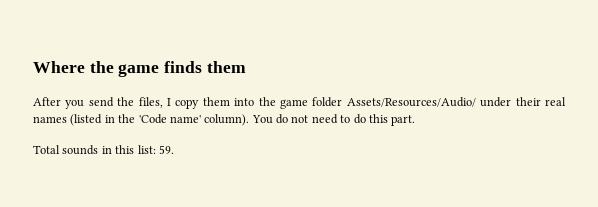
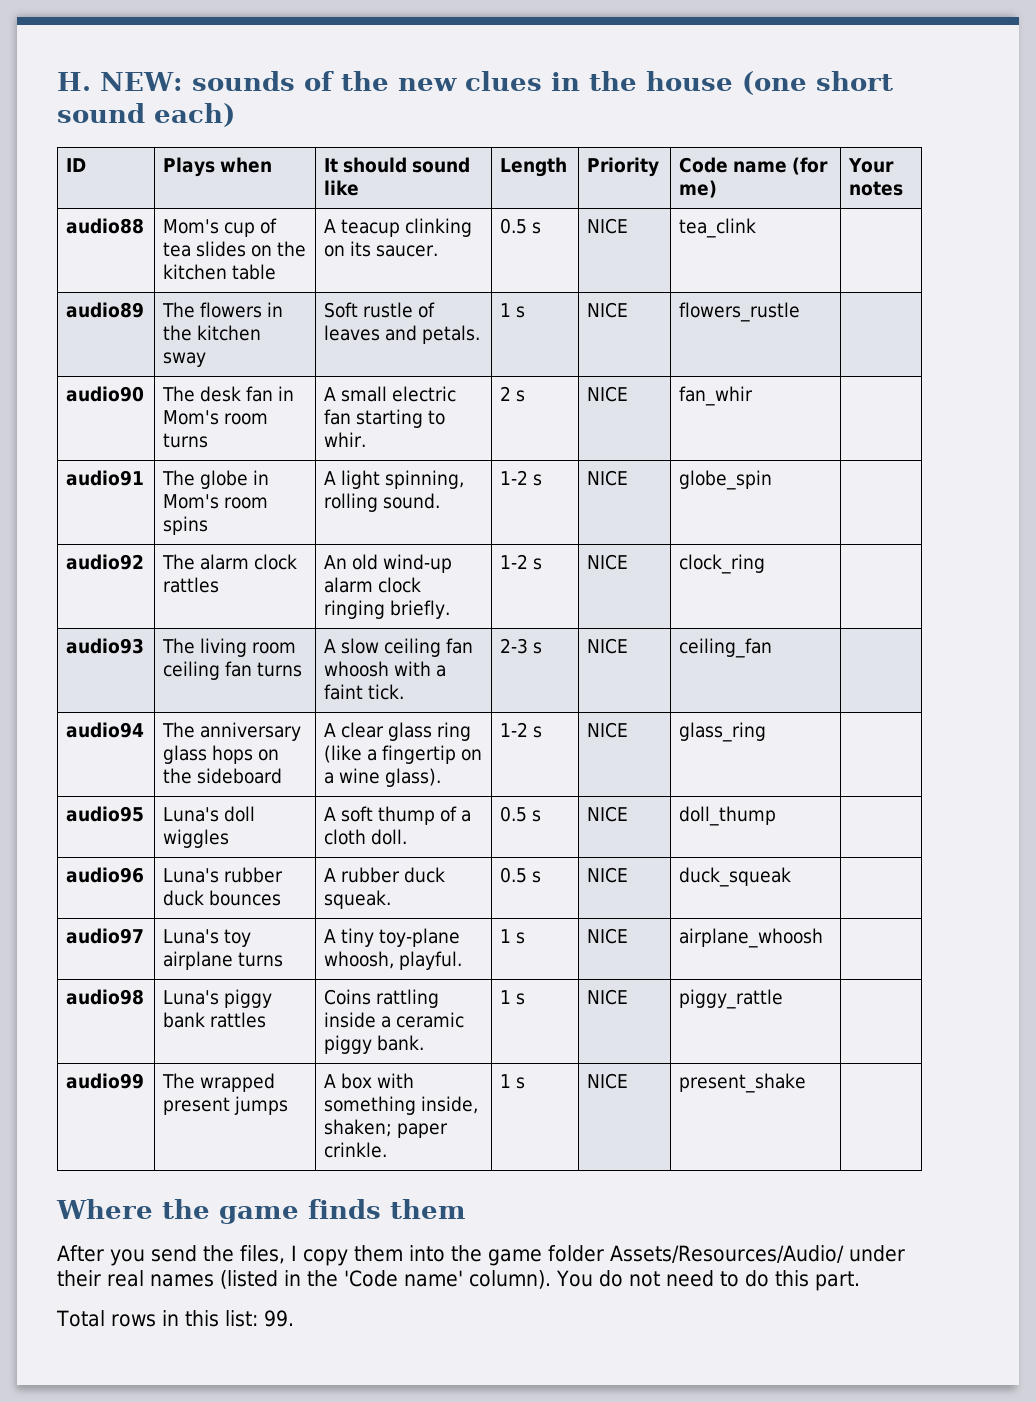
(33, 67) none -> [57,71,893,95] [57,103,235,127] [66,158,87,172] [163,157,273,177] [324,157,471,173] [324,180,360,196] [500,157,568,177] [587,157,660,177] [679,157,829,175] [679,180,718,198] [848,158,895,173] [849,181,904,196] [66,218,145,234] [163,218,278,237] [163,241,307,257] [163,264,277,280] [324,218,473,237] [324,241,439,257] [500,218,542,234] [587,218,629,234] [679,218,757,238] [66,302,145,318] [162,302,284,318] [163,325,262,341] [163,352,207,367] [324,302,436,318] [324,325,481,344] [500,303,526,318] [587,302,629,318] [679,302,801,322] [66,386,145,402] [162,386,295,402] [163,410,269,425] [163,433,209,448] [324,386,457,402] [324,409,446,428] [324,432,367,447] [500,386,526,402] [587,386,629,402] [679,386,754,406] [66,470,145,486] [162,470,270,489] [163,494,269,509] [163,516,209,535] [324,470,465,489] [324,493,441,512] [500,470,543,486] [587,470,629,486] [679,470,773,490] [66,554,145,570] [162,554,298,570] [163,577,220,593] [324,554,453,573] [324,577,422,593] [324,600,451,619] [500,554,543,570] [587,554,629,570] [679,554,766,574] [66,638,145,654] [162,638,297,657] [163,661,303,680] [324,638,474,657] [324,661,447,677] [324,684,405,700] [500,638,543,654] [587,638,629,654] [679,638,773,658] [66,722,145,738] [162,722,302,741] [163,745,280,764] [163,768,283,784] [324,722,472,741] [324,745,483,764] [324,768,442,787] [500,722,543,738] [587,722,629,738] [679,722,767,742] [66,806,145,822] [163,806,256,822] [163,829,230,848] [324,806,472,825] [324,829,408,845] [500,806,542,822] [587,806,629,822] [679,806,777,826] [66,867,145,883] [163,867,284,883] [163,890,282,906] [324,867,446,883] [324,890,392,909] [500,867,542,883] [587,867,629,883] [679,867,792,887] [66,928,145,944] [163,929,252,947] [163,951,284,970] [324,928,461,947] [324,951,463,970] [500,929,526,944] [587,928,629,944] [679,928,824,948] [66,989,145,1005] [163,989,273,1008] [163,1012,267,1028] [324,989,440,1008] [324,1012,465,1028] [324,1035,425,1054] [500,990,526,1005] [587,989,629,1005] [679,989,784,1009] [66,1073,145,1089] [162,1073,276,1092] [163,1096,289,1115] [324,1073,415,1089] [324,1096,479,1115] [324,1119,449,1138] [324,1142,388,1158] [500,1074,526,1089] [587,1073,629,1089] [679,1073,807,1093] H. NEW: sounds of the new clues in the house (one short sound each) // ID | Plays when | It should sound like | Length | Priority | Code name (for me) | Your notes // audio88 | Mom's cup of tea slides on the kitchen table | A teacup clinking on its saucer. | 0.5 s | NICE | tea_clink | // audio89 | The flowers in the kitchen sway | Soft rustle of leaves and petals. | 1 s | NICE | flowers_rustle | // audio90 | The desk fan in Mom's room turns | A small electric fan starting to whir. | 2 s | NICE | fan_whir | // audio91 | The globe in Mom's room spins | A light spinning, rolling sound. | 1-2 s | NICE | globe_spin | // audio92 | The alarm clock rattles | An old wind-up alarm clock ringing briefly. | 1-2 s | NICE | clock_ring | // audio93 | The living room ceiling fan turns | A slow ceiling fan whoosh with a faint tick. | 2-3 s | NICE | ceiling_fan | // audio94 | The anniversary glass hops on the sideboard | A clear glass ring (like a fingertip on a wine glass). | 1-2 s | NICE | glass_ring | // audio95 | Luna's doll wiggles | A soft thump of a cloth doll. | 0.5 s | NICE | doll_thump | // audio96 | Luna's rubber duck bounces | A rubber duck squeak. | 0.5 s | NICE | duck_squeak | // audio97 | Luna's toy airplane turns | A tiny toy-plane whoosh, playful. | 1 s | NICE | airplane_whoosh | // audio98 | Luna's piggy bank rattles | Coins rattling inside a ceramic piggy bank. | 1 s | NICE | piggy_rattle | // audio99 | The wrapped present jumps | A box with something inside, shaken; paper crinkle. | 1 s | NICE | present_shake | //
[62,145,99,155] sounds -> [110,1314,156,1327] rows
[158,145,174,154] 59. -> [263,1310,294,1327] 99.

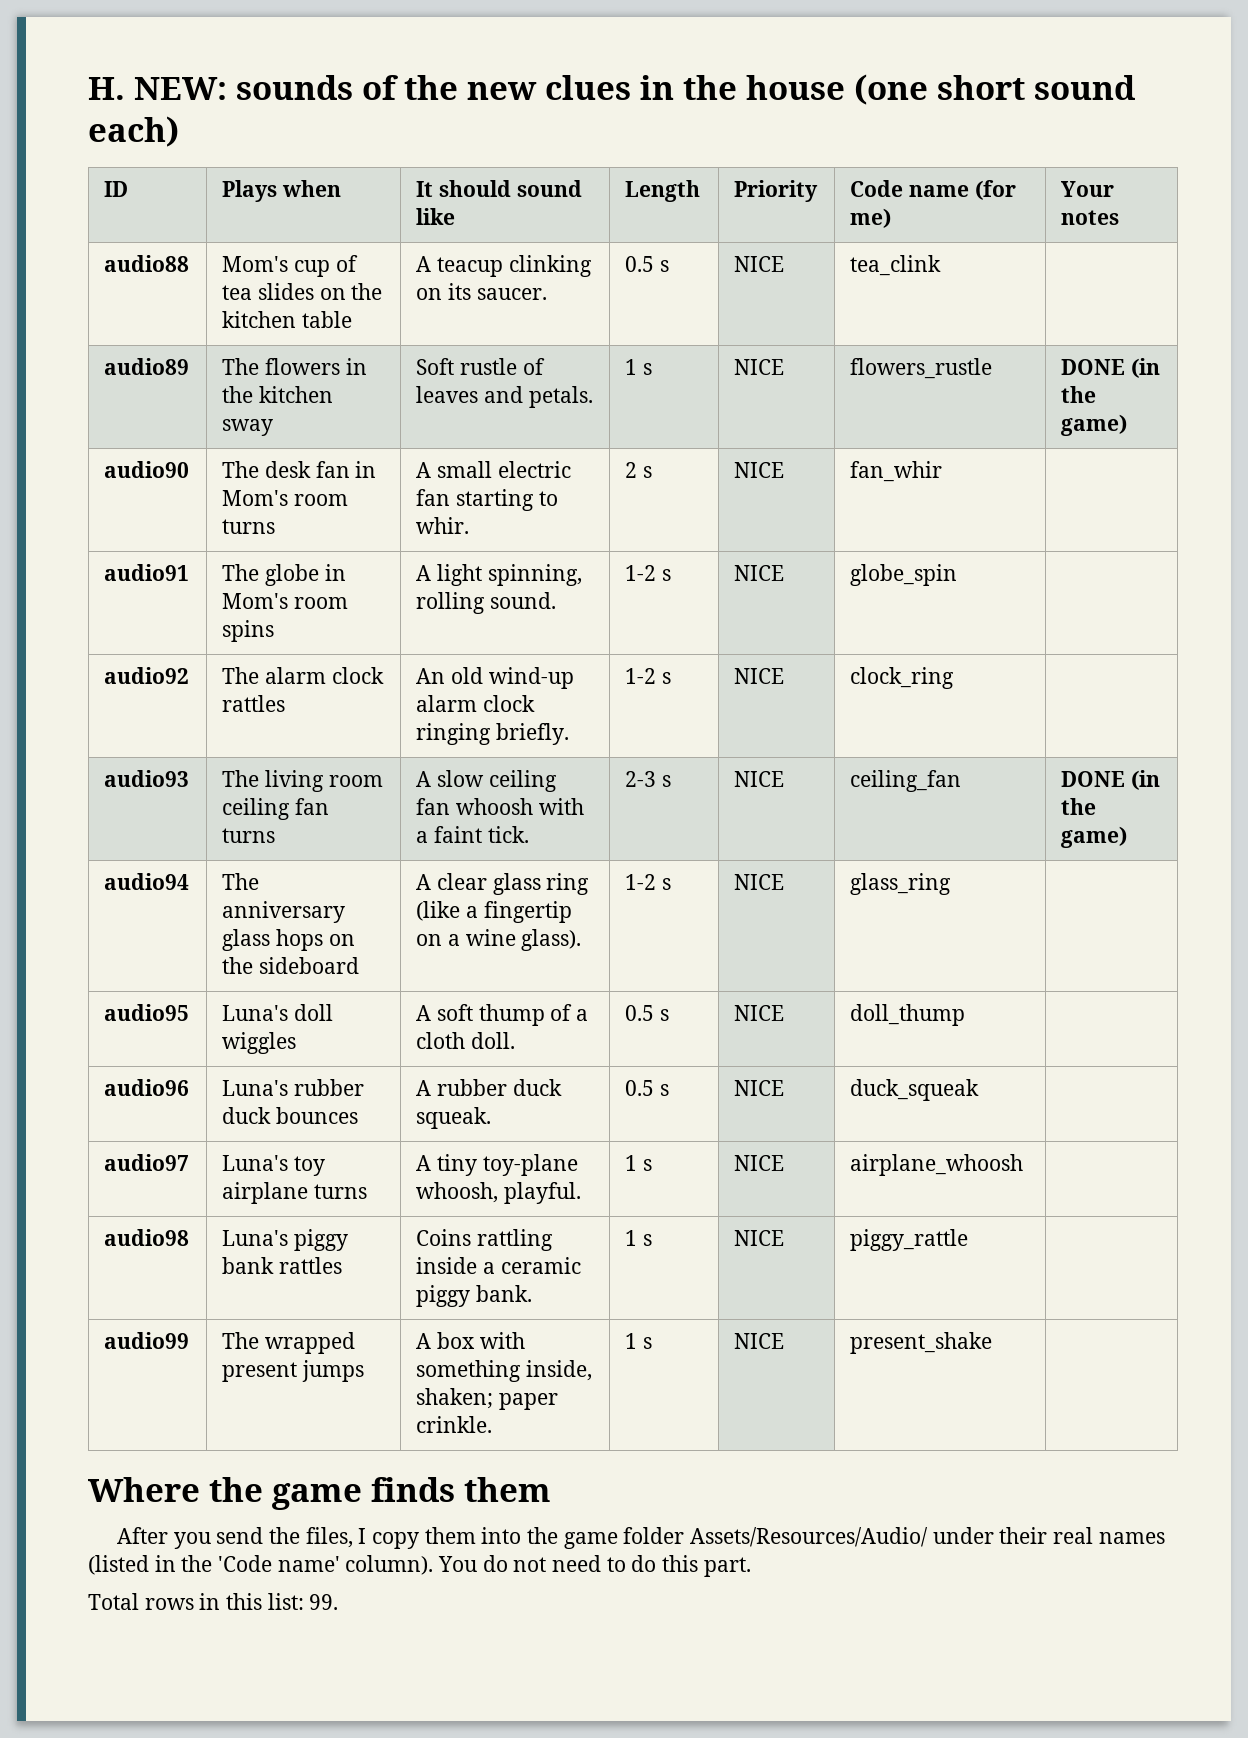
(801, 312) none -> [1061,358,1160,378] [1061,386,1097,403] [1061,414,1128,436] DONE (in the game)
(773, 648) none -> [1061,770,1160,790] [1061,798,1097,815] [1061,826,1128,848] DONE (in the game)

